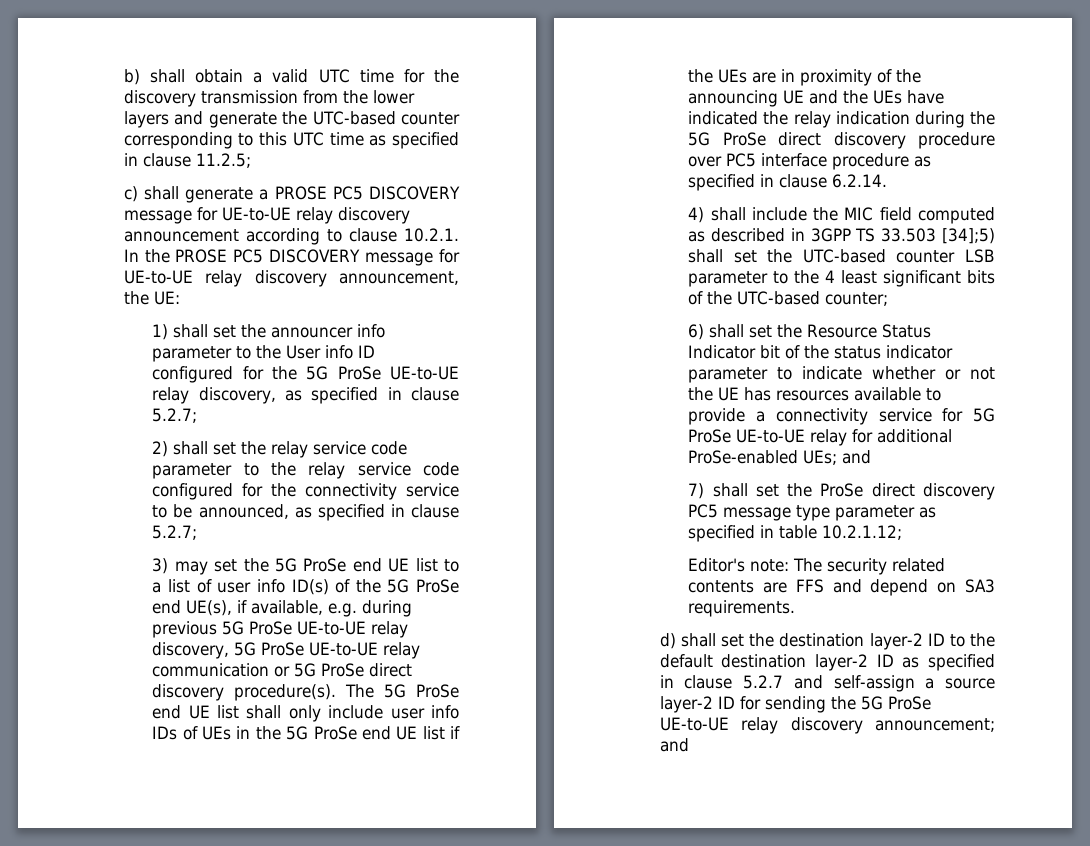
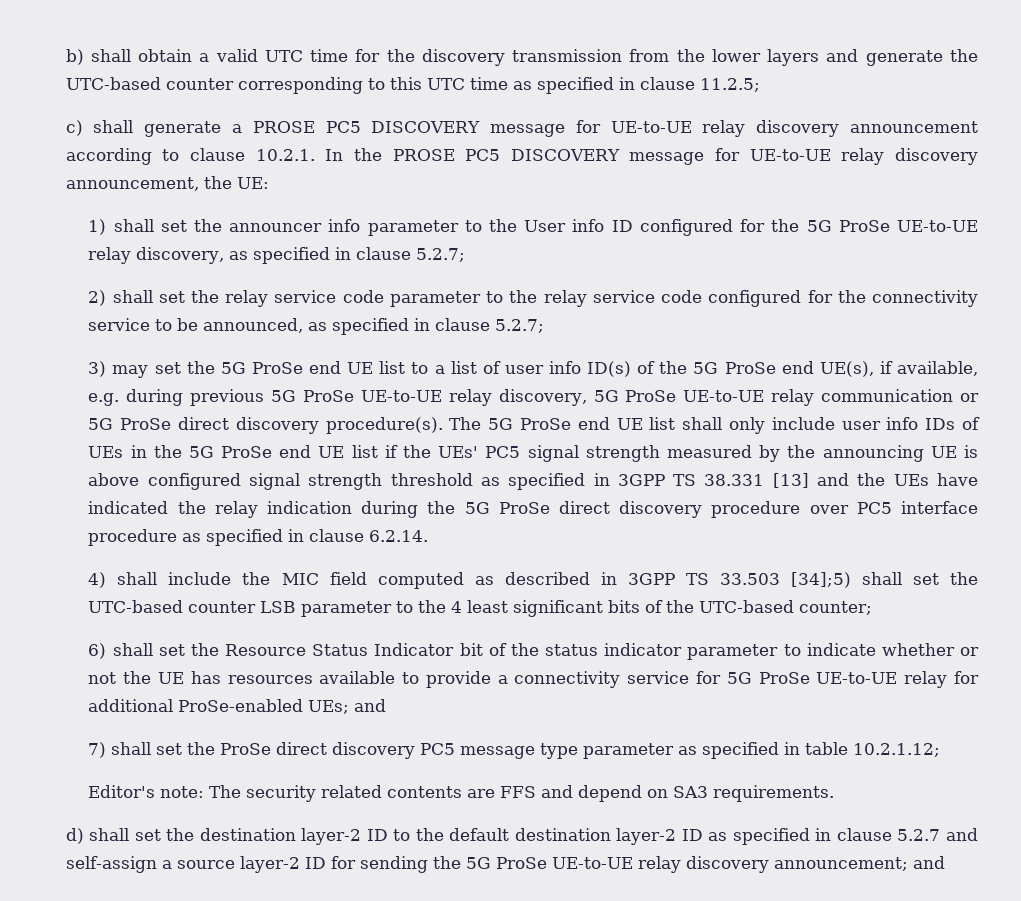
[718,69,922,86] [688,90,805,107] UEs are in proximity of the announcing UE -> [438,445,979,462] [88,473,809,490] UEs' PC5 signal strength measured by the announcing UE is above configured signal strength threshold as specified in 3GPP TS 38.331 [13]

